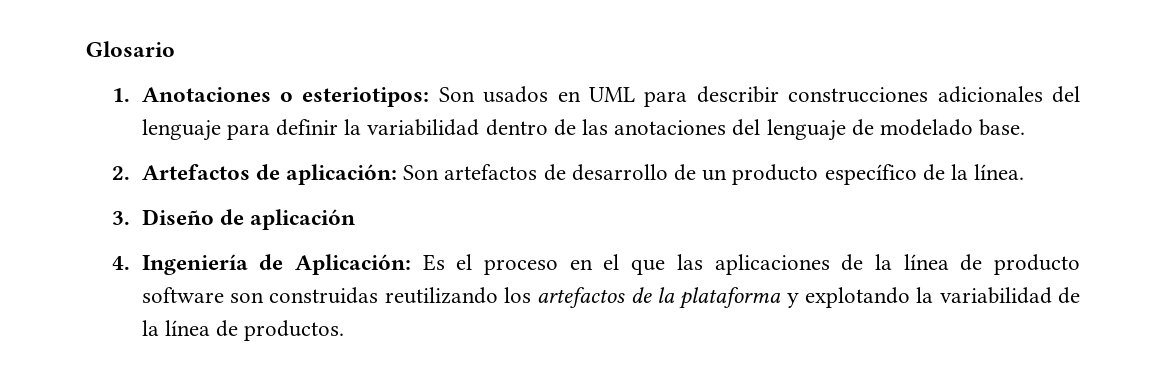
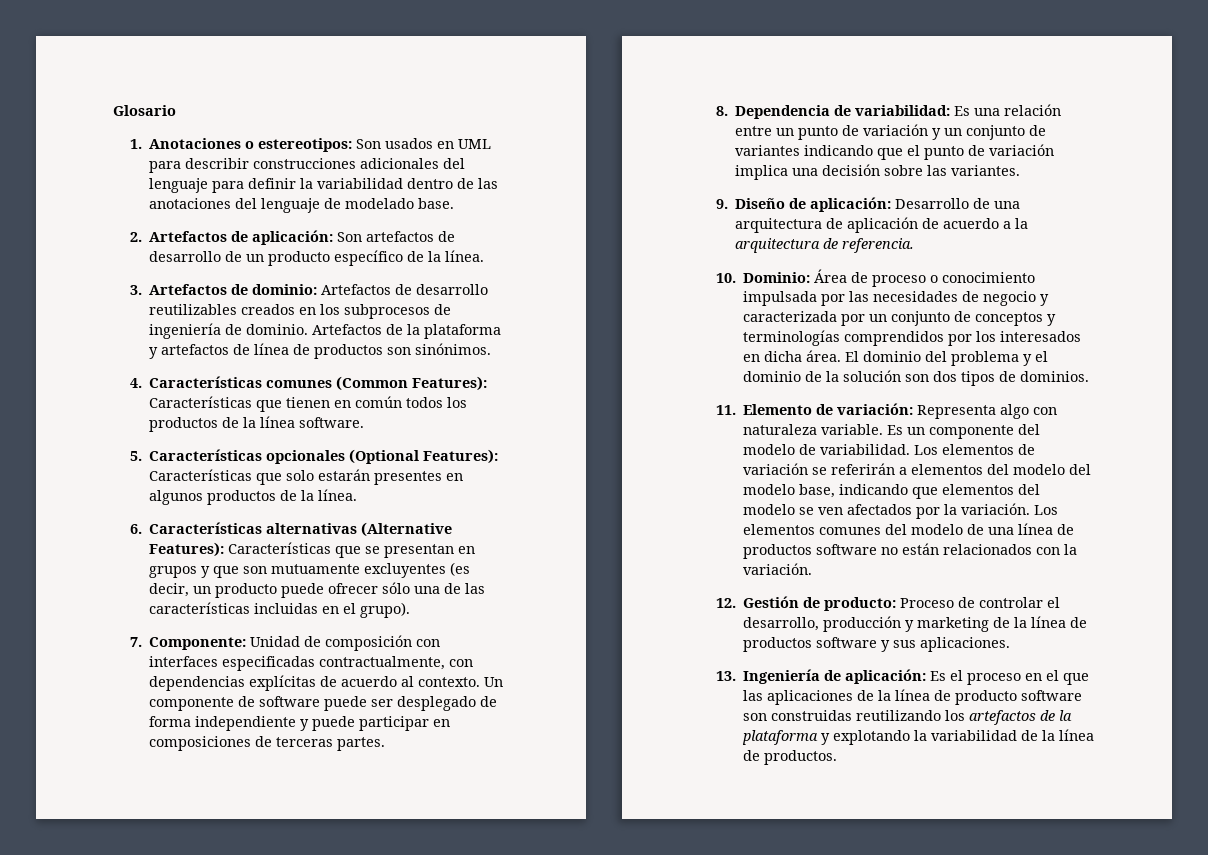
[302,87,430,107] esteriotipos: -> [258,138,353,152] estereotipos:
[141,209,355,230] [112,256,131,270] Diseño de aplicación // 4. -> [149,284,489,295] [149,304,452,319] [149,323,502,339] [149,343,492,359] [130,376,488,391] [149,396,468,412] [149,416,365,432] [130,449,499,464] [149,469,464,485] [149,489,358,505] [130,522,453,537] [149,542,476,558] [149,562,471,578] [149,582,486,598] [149,602,411,618] [130,635,441,651] [149,656,474,671] [149,675,504,691] [149,696,498,711] [149,716,451,731] [149,736,386,751] [716,104,1062,119] [735,124,1047,140] [735,144,1055,160] [735,164,1021,180] [716,197,1021,212] [735,217,1029,233] [735,238,915,253] [716,269,1036,287] [743,291,1050,306] [743,311,1057,326] [743,330,1082,346] [743,350,1049,366] [743,370,1090,386] [716,403,1058,419] [743,424,1041,439] [743,444,1036,455] [743,463,1092,475] [743,484,1041,499] [743,503,1059,519] [743,523,1075,535] [743,543,1078,559] [743,563,813,575] [716,596,1061,611] [743,616,1088,632] [743,637,1011,652] [716,671,737,681] Artefactos de dominio: Artefactos de desarrollo reutilizables creados en los subprocesos de ingeniería de dominio. Artefactos de la plataforma y artefactos de línea de productos son sinónimos. // 4. Características comunes (Common Features): Características que tienen en común todos los productos de la línea software. // 5. Características opcionales (Optional Features): Características que solo estarán presentes en algunos productos de la línea. // 6. Características alternativas (Alternative Features): Características que se presentan en grupos y que son mutuamente excluyentes (es decir, un producto puede ofrecer sólo una de las características incluidas en el grupo). // 7. Componente: Unidad de composición con interfaces especificadas contractualmente, con dependencias explícitas de acuerdo al contexto. Un componente de software puede ser desplegado de forma independiente y puede participar en composiciones de terceras partes. // 8. Dependencia de variabilidad: Es una relación entre un punto de variación y un conjunto de variantes indicando que el punto de variación implica una decisión sobre las variantes. // 9. Diseño de aplicación: Desarrollo de una arquitectura de aplicación de acuerdo a la arquitectura de referencia. // 10. Dominio: Área de proceso o conocimiento impulsada por las necesidades de negocio y caracterizada por un conjunto de conceptos y terminologías comprendidos por los interesados en dicha área. El dominio del problema y el dominio de la solución son dos tipos de dominios. // 11. Elemento de variación: Representa algo con naturaleza variable. Es un componente del modelo de variabilidad. Los elementos de variación se referirán a elementos del modelo del modelo base, indicando que elementos del modelo se ven afectados por la variación. Los elementos comunes del modelo de una línea de productos software no están relacionados con la variación. // 12. Gestión de producto: Proceso de controlar el desarrollo, producción y marketing de la línea de productos software y sus aplicaciones. // 13.
[294,254,411,275] Aplicación: -> [845,669,927,684] aplicación:

